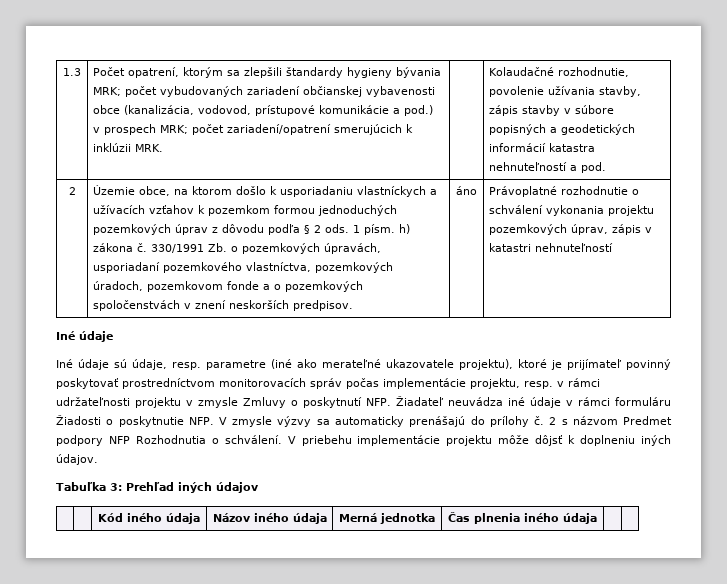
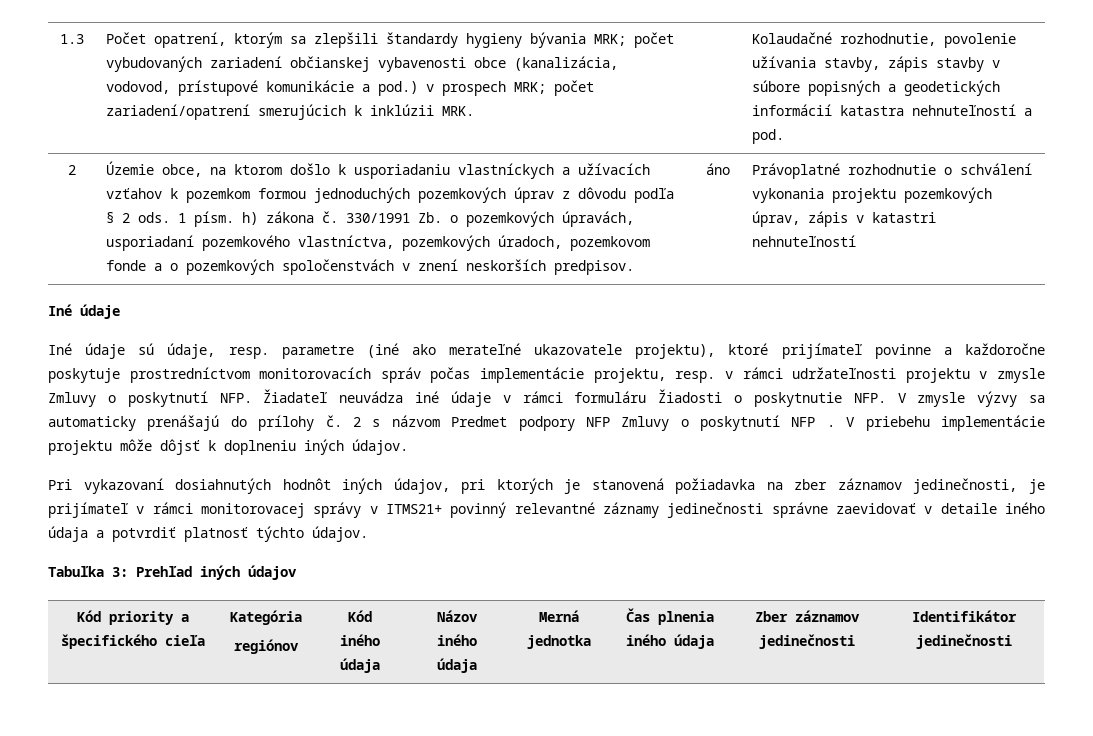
[551,359,671,370] [56,378,119,389] je prijímateľ povinný poskytovať -> [781,343,1045,359] [48,368,120,383] prijímateľ povinne a každoročne poskytuje
[135,435,282,444] Rozhodnutia o schválení. -> [621,415,835,431] Zmluvy o poskytnutí NFP .
(98, 459) none -> [48,478,1045,494] [48,502,1045,518] [48,526,368,542] // Pri vykazovaní dosiahnutých hodnôt iných údajov, pri ktorých je stanovená požiadavka na zber záznamov jedinečnosti, je prijímateľ v rámci monitorovacej správy v ITMS21+ povinný relevantné záznamy jedinečnosti správne zaevidovať v detaile iného údaja a potvrdiť platnosť týchto údajov.
(259, 487) | -> [77,610,189,625] [61,634,205,649] [229,610,302,625] [233,639,299,654] Kód priority a špecifického cieľa | Kategória // regiónov
(597, 518) | -> [755,610,860,622] [759,634,855,649] [912,610,1017,622] [916,634,1012,649] Zber záznamov jedinečnosti | Identifikátor jedinečnosti

